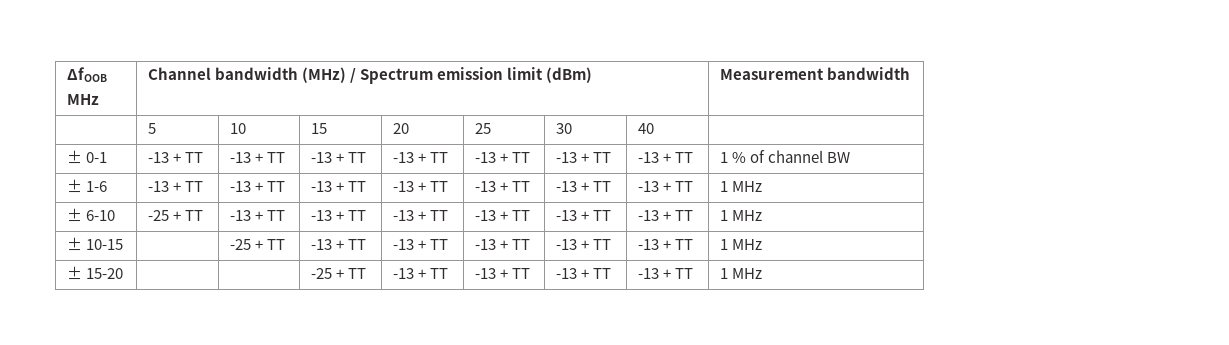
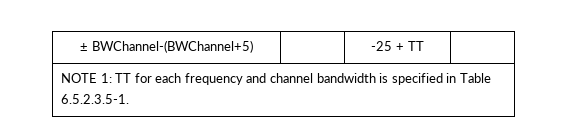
[66,67,107,82] [66,94,99,105] [147,67,592,84] [719,67,910,80] [147,123,156,134] [229,123,246,134] [310,123,327,134] [392,123,409,134] [474,123,491,134] [555,123,572,134] [637,123,654,134] [66,150,107,164] [147,152,203,163] [229,152,285,163] [310,152,366,163] [392,152,448,163] [474,152,530,163] [555,152,611,163] [637,152,693,163] [719,150,850,163] [66,179,107,193] [147,181,203,192] [229,181,285,192] [310,181,366,192] [392,181,448,192] [474,181,530,192] [555,181,611,192] [637,181,693,192] [719,181,762,192] [66,208,115,222] [147,210,203,221] [229,210,285,221] [310,210,366,221] [392,210,448,221] [474,210,530,221] [555,210,611,221] [637,210,693,221] [719,210,762,221] [66,237,123,251] [229,239,285,250] [310,239,366,250] [392,239,448,250] [474,239,530,250] [555,239,611,250] [637,239,693,250] [719,239,762,250] [66,266,123,280] [310,268,366,279] [392,268,448,279] [474,268,530,279] [555,268,611,279] [637,268,693,279] [719,268,762,279] ΔfOOB // MHz | Channel bandwidth (MHz) / Spectrum emission limit (dBm) | Measurement bandwidth // | 5 | 10 | 15 | 20 | 25 | 30 | 40 | // ± 0-1 | -13 + TT | -13 + TT | -13 + TT | -13 + TT | -13 + TT | -13 + TT | -13 + TT | 1 % of channel BW // ± 1-6 | -13 + TT | -13 + TT | -13 + TT | -13 + TT | -13 + TT | -13 + TT | -13 + TT | 1 MHz // ± 6-10 | -25 + TT | -13 + TT | -13 + TT | -13 + TT | -13 + TT | -13 + TT | -13 + TT | 1 MHz // ± 10-15 | | -25 + TT | -13 + TT | -13 + TT | -13 + TT | -13 + TT | -13 + TT | 1 MHz // ± 15-20 | | | -25 + TT | -13 + TT | -13 + TT | -13 + TT | -13 + TT | 1 MHz -> [80,40,253,53] [371,41,424,51] [61,73,491,85] [61,94,130,104] ± BWChannel-(BWChannel+5) | | -25 + TT | // NOTE 1: TT for each frequency and channel bandwidth is specified in Table 6.5.2.3.5-1.

